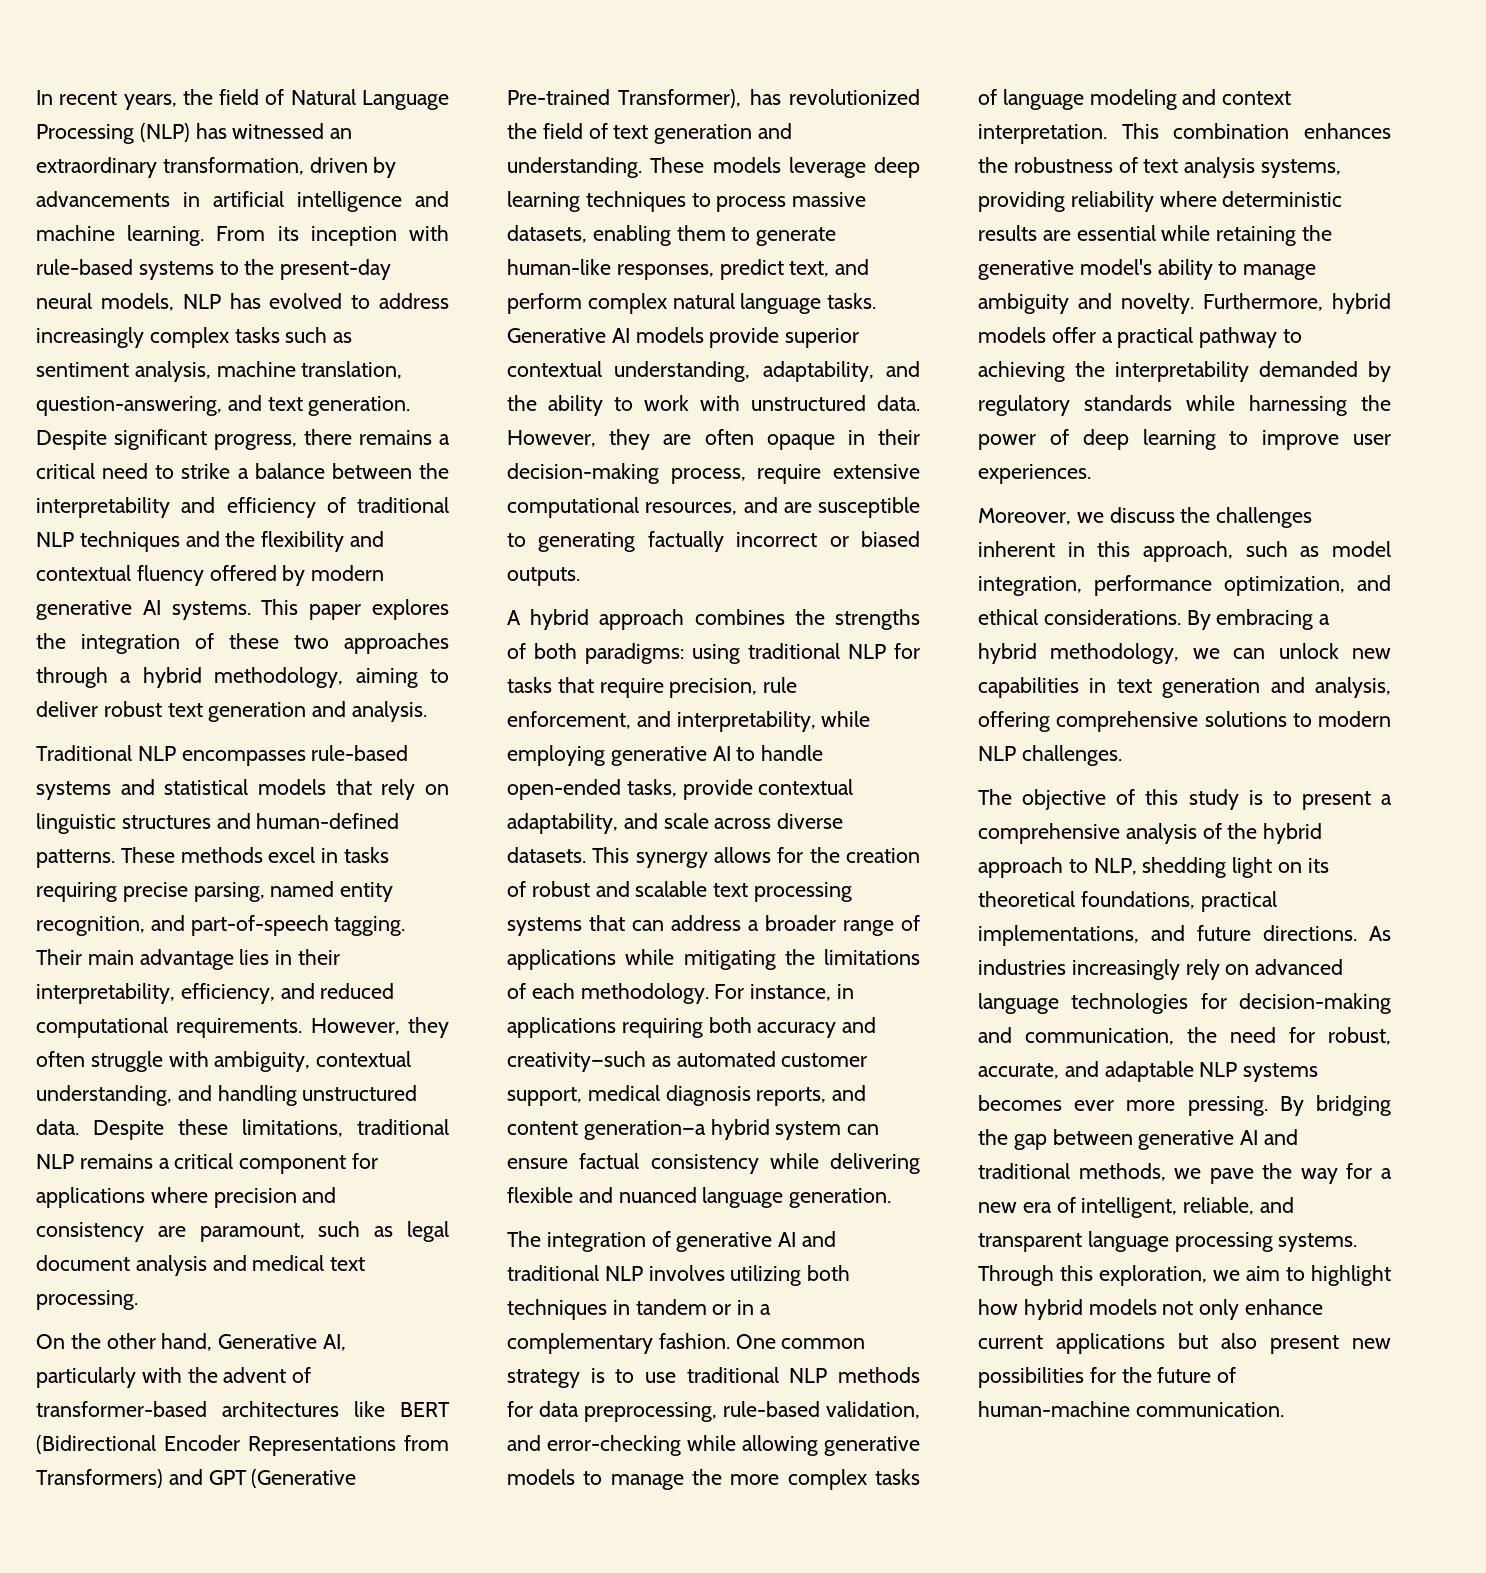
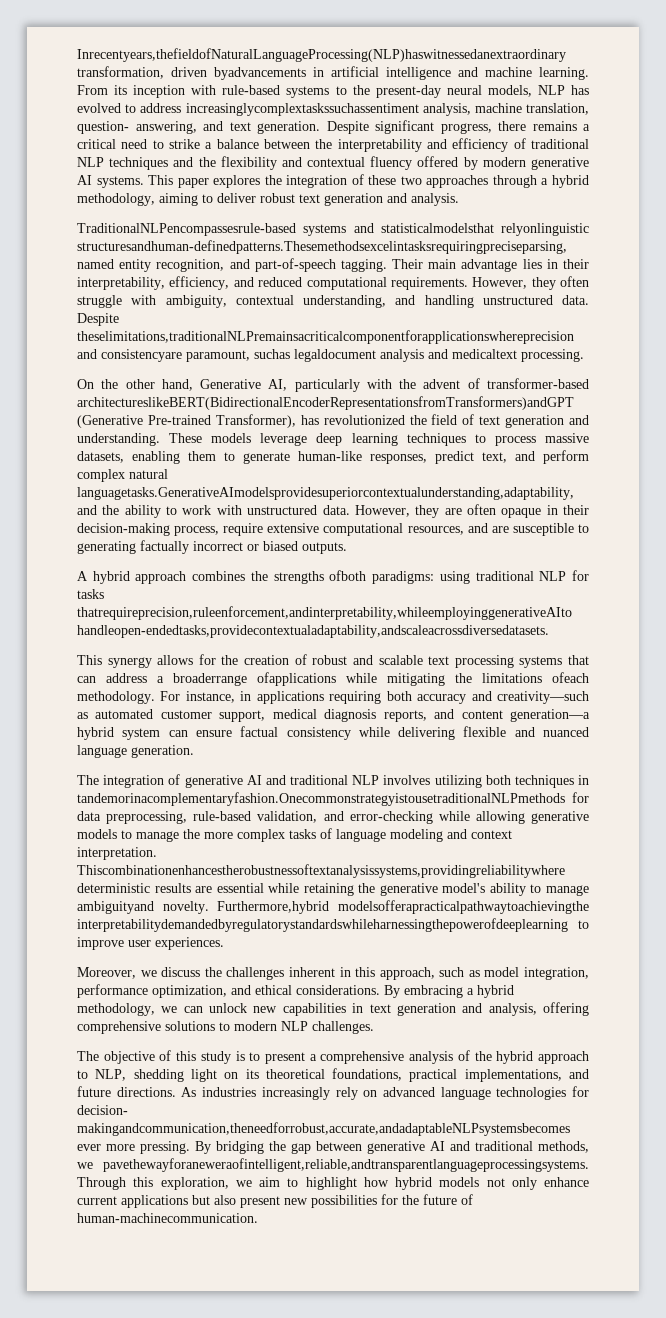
[36,89,449,110] [36,123,353,144] [36,157,397,178] [36,191,170,207] In recent years, the field of Natural Language Processing (NLP) has witnessed an extraordinary transformation, driven by advancements -> [77,48,566,62] [77,66,306,80] Inrecentyears,thefieldofNaturalLanguageProcessing(NLP)haswitnessedanextraordinary transformation, driven byadvancements
[36,327,353,348] [36,362,129,377] increasingly complex tasks such as sentiment -> [185,103,419,116] increasinglycomplextaskssuchassentiment
[36,396,222,416] question-answering, -> [77,121,197,134] question- answering,
[36,745,409,766] [36,779,450,800] [36,813,400,834] [36,847,390,868] [36,882,265,902] Traditional NLP encompasses rule-based systems and statistical models that rely on linguistic structures and human-defined patterns. These methods excel in tasks requiring precise parsing, -> [77,223,589,236] [77,240,567,254] TraditionalNLPencompassesrule-based systems and statisticalmodelsthat relyonlinguistic structuresandhuman-definedpatterns.Thesemethodsexcelintasksrequiringpreciseparsing,
[178,1119,449,1137] [36,1153,379,1174] [36,1187,337,1208] [36,1221,450,1242] [36,1255,366,1276] these limitations, traditional NLP remains a critical component for applications where precision and consistency are paramount, such as legal document analysis and medical text -> [77,330,574,344] [77,349,517,362] theselimitations,traditionalNLPremainsacriticalcomponentforapplicationswhereprecision and consistencyare paramount, suchas legaldocument analysis and medicaltext
[222,1401,450,1417] [36,1435,449,1456] [36,1469,247,1488] architectures like BERT (Bidirectional Encoder Representations from Transformers) and GPT -> [77,396,574,410] architectureslikeBERT(BidirectionalEncoderRepresentationsfromTransformers)andGPT
[740,293,877,314] [507,327,860,348] [507,361,874,382] language tasks. Generative AI models provide superior contextual understanding, adaptability, -> [77,487,574,500] languagetasks.GenerativeAImodelsprovidesuperiorcontextualunderstanding,adaptability,
[507,643,577,659] of both -> [329,570,367,581] ofboth
[557,677,798,698] [507,711,871,732] [507,745,824,766] [507,779,854,800] [507,813,844,834] [507,847,586,863] that require precision, rule enforcement, and interpretability, while employing generative AI to handle open-ended tasks, provide contextual adaptability, and scale across diverse datasets. -> [77,606,572,620] [77,625,549,638] thatrequireprecision,ruleenforcement,andinterpretability,whileemployinggenerativeAIto handleopen-endedtasks,providecontextualadaptability,andscaleacrossdiversedatasets. //
[765,915,920,936] [507,949,616,970] broader range of applications -> [173,672,336,686] broaderrange ofapplications
[507,983,575,999] of each -> [552,672,589,683] ofeach
[635,1299,772,1315] [507,1333,866,1354] [507,1367,920,1388] tandem or in a complementary fashion. One common strategy is to use traditional NLP methods -> [77,792,565,806] tandemorinacomplementaryfashion.OnecommonstrategyistousetraditionalNLPmethods
[1121,123,1391,139] [978,157,1342,178] [978,191,1217,212] This combination enhances the robustness of text analysis systems, providing reliability where -> [77,864,565,878] Thiscombinationenhancestherobustnessoftextanalysissystems,providingreliabilitywhere
[978,293,1391,314] [978,327,1303,348] [978,361,1391,382] [978,395,1391,416] [978,429,1216,450] ambiguity and novelty. Furthermore, hybrid models offer a practical pathway to achieving the interpretability demanded by regulatory standards while harnessing the power of deep learning -> [77,900,589,914] [77,918,568,932] ambiguityand novelty. Furthermore,hybrid modelsofferapracticalpathwaytoachievingthe interpretabilitydemandedbyregulatorystandardswhileharnessingthepowerofdeeplearning
[1239,993,1391,1014] [978,1027,1391,1045] [978,1061,1319,1082] [978,1095,1062,1111] decision-making and communication, the need for robust, accurate, and adaptable NLP systems becomes -> [77,1105,128,1115] [77,1122,570,1136] decision- makingandcommunication,theneedforrobust,accurate,andadaptableNLPsystemsbecomes
[1209,1163,1392,1184] [978,1197,1295,1218] [978,1231,1358,1252] pave the way for a new era of intelligent, reliable, and transparent language processing systems. -> [103,1158,589,1172] pavethewayforaneweraofintelligent,reliable,andtransparentlanguageprocessingsystems.
[978,1401,1284,1417] human-machine communication. -> [77,1213,258,1223] human-machinecommunication.

